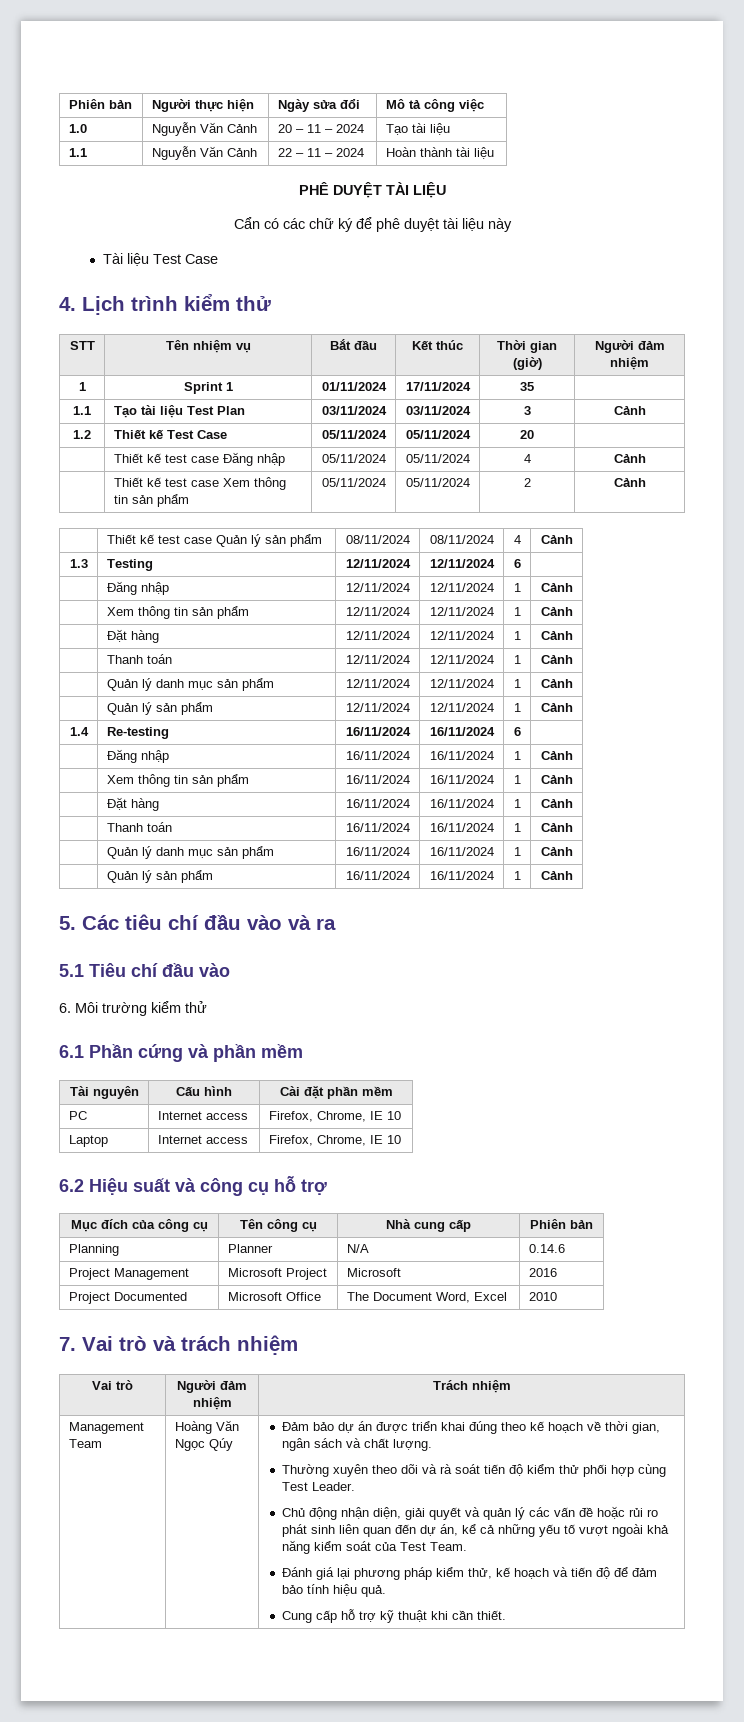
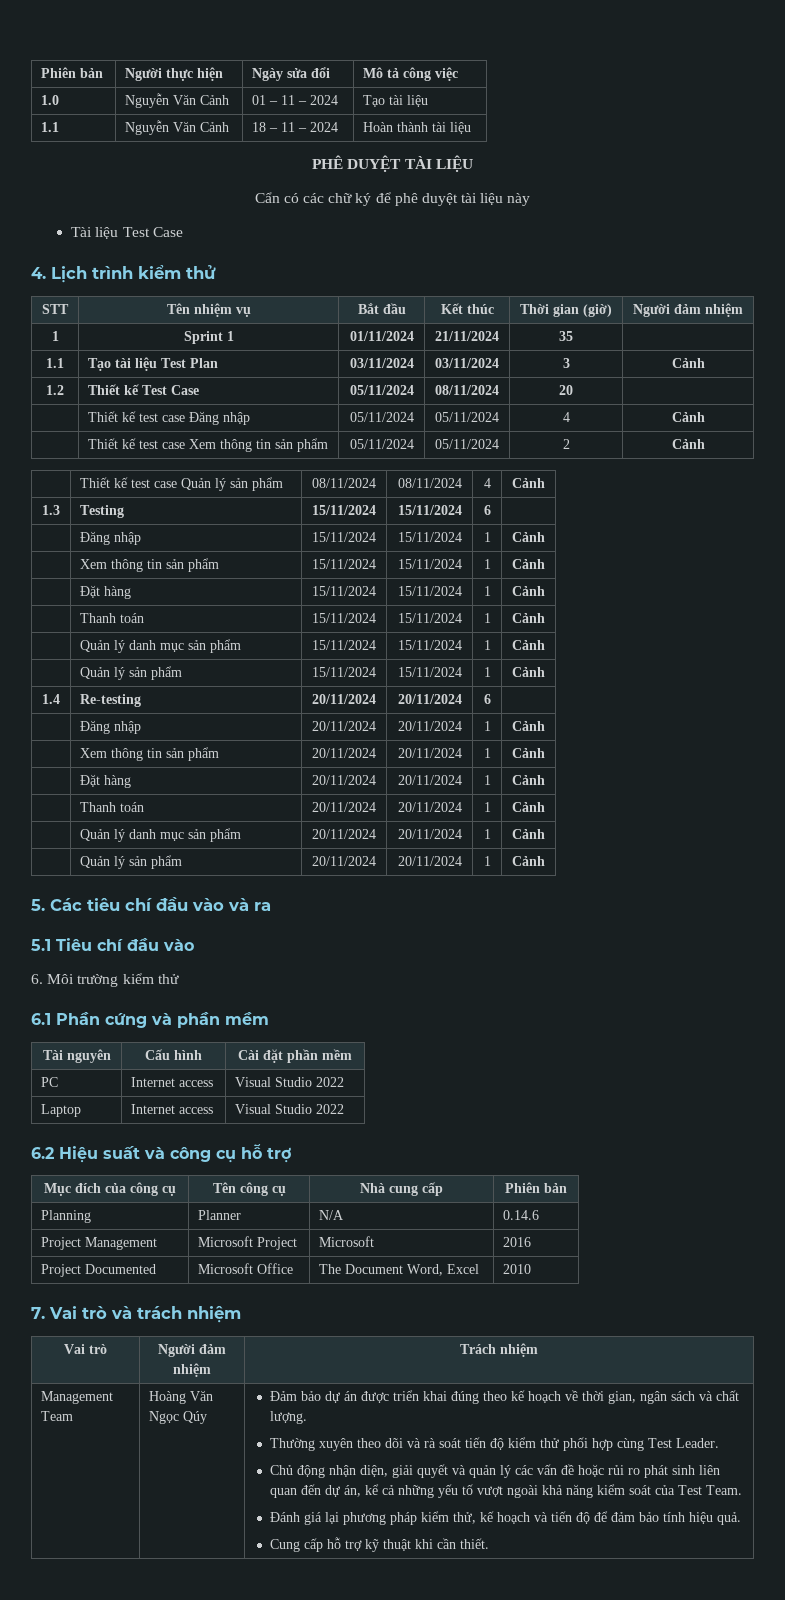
[277,124,292,133] 20 -> [252,95,267,105] 01
[277,148,292,157] 22 -> [252,122,267,132] 18
[405,382,471,391] 17/11/2024 -> [435,331,499,341] 21/11/2024
[405,430,471,439] 05/11/2024 -> [435,385,499,395] 08/11/2024
[345,559,411,568] [429,559,495,568] [513,559,521,568] [106,581,169,595] [345,583,410,592] [429,583,494,592] [513,583,521,592] [540,583,573,592] [106,606,249,619] [345,607,410,616] [429,607,494,616] [513,607,521,616] [540,607,573,616] [106,629,159,643] [345,631,410,640] [429,631,494,640] [513,631,521,640] [540,631,573,640] [106,654,172,664] [345,655,410,664] [429,655,494,664] [513,655,521,664] [540,655,573,664] [106,678,274,691] [345,679,410,688] [429,679,494,688] [513,679,521,688] [540,679,573,688] [106,702,213,715] [345,703,410,712] [429,703,494,712] 12/11/2024 | 12/11/2024 | 6 | // | Đăng nhập | 12/11/2024 | 12/11/2024 | 1 | Cảnh // | Xem thông tin sản phẩm | 12/11/2024 | 12/11/2024 | 1 | Cảnh // | Đặt hàng | 12/11/2024 | 12/11/2024 | 1 | Cảnh // | Thanh toán | 12/11/2024 | 12/11/2024 | 1 | Cảnh // | Quản lý danh mục sản phẩm | 12/11/2024 | 12/11/2024 | 1 | Cảnh // | Quản lý sản phẩm | 12/11/2024 | 12/11/2024 -> [312,505,376,515] [397,505,462,515] [483,505,491,515] [80,531,142,545] [312,532,376,542] [397,532,462,542] [483,532,491,542] [512,532,545,542] [80,558,220,572] [312,559,376,569] [397,559,462,569] [483,559,491,569] [512,559,545,569] [80,585,132,599] [312,586,376,596] [397,586,462,596] [483,586,491,596] [512,586,545,596] [80,613,145,623] [312,613,376,623] [397,613,462,623] [483,613,491,623] [512,613,545,623] [80,639,242,653] [312,640,376,650] [397,640,462,650] [483,640,491,650] [512,640,545,650] [80,666,183,680] [312,667,376,677] [397,667,462,677] 15/11/2024 | 15/11/2024 | 6 | // | Đăng nhập | 15/11/2024 | 15/11/2024 | 1 | Cảnh // | Xem thông tin sản phẩm | 15/11/2024 | 15/11/2024 | 1 | Cảnh // | Đặt hàng | 15/11/2024 | 15/11/2024 | 1 | Cảnh // | Thanh toán | 15/11/2024 | 15/11/2024 | 1 | Cảnh // | Quản lý danh mục sản phẩm | 15/11/2024 | 15/11/2024 | 1 | Cảnh // | Quản lý sản phẩm | 15/11/2024 | 15/11/2024
[345,727,411,736] [429,727,495,736] [513,727,521,736] [106,749,169,763] [345,751,410,760] [429,751,494,760] [513,751,521,760] [540,751,573,760] [106,774,249,787] [345,775,410,784] [429,775,494,784] [513,775,521,784] [540,775,573,784] [106,797,159,811] [345,799,410,808] [429,799,494,808] [513,799,521,808] [540,799,573,808] [106,822,172,832] [345,823,410,832] [429,823,494,832] [513,823,521,832] [540,823,573,832] [106,846,274,859] [345,847,410,856] [429,847,494,856] [513,847,521,856] [540,847,573,856] [106,870,213,883] [345,871,410,880] [429,871,494,880] 16/11/2024 | 16/11/2024 | 6 | // | Đăng nhập | 16/11/2024 | 16/11/2024 | 1 | Cảnh // | Xem thông tin sản phẩm | 16/11/2024 | 16/11/2024 | 1 | Cảnh // | Đặt hàng | 16/11/2024 | 16/11/2024 | 1 | Cảnh // | Thanh toán | 16/11/2024 | 16/11/2024 | 1 | Cảnh // | Quản lý danh mục sản phẩm | 16/11/2024 | 16/11/2024 | 1 | Cảnh // | Quản lý sản phẩm | 16/11/2024 | 16/11/2024 -> [312,694,376,704] [397,694,462,704] [483,694,491,704] [80,720,142,734] [312,721,376,731] [397,721,462,731] [483,721,491,731] [512,721,545,731] [80,747,220,761] [312,748,376,758] [397,748,462,758] [483,748,491,758] [512,748,545,758] [80,774,132,788] [312,775,376,785] [397,775,462,785] [483,775,491,785] [512,775,545,785] [80,802,145,812] [312,802,376,812] [397,802,462,812] [483,802,491,812] [512,802,545,812] [80,828,242,842] [312,829,376,839] [397,829,462,839] [483,829,491,839] [512,829,545,839] [80,855,183,869] [312,856,376,866] [397,856,462,866] 20/11/2024 | 20/11/2024 | 6 | // | Đăng nhập | 20/11/2024 | 20/11/2024 | 1 | Cảnh // | Xem thông tin sản phẩm | 20/11/2024 | 20/11/2024 | 1 | Cảnh // | Đặt hàng | 20/11/2024 | 20/11/2024 | 1 | Cảnh // | Thanh toán | 20/11/2024 | 20/11/2024 | 1 | Cảnh // | Quản lý danh mục sản phẩm | 20/11/2024 | 20/11/2024 | 1 | Cảnh // | Quản lý sản phẩm | 20/11/2024 | 20/11/2024
[268,1111,401,1122] Firefox, Chrome, IE 10 -> [235,1077,345,1087] Visual Studio 2022
[268,1135,401,1146] Firefox, Chrome, IE 10 -> [235,1104,345,1114] Visual Studio 2022

